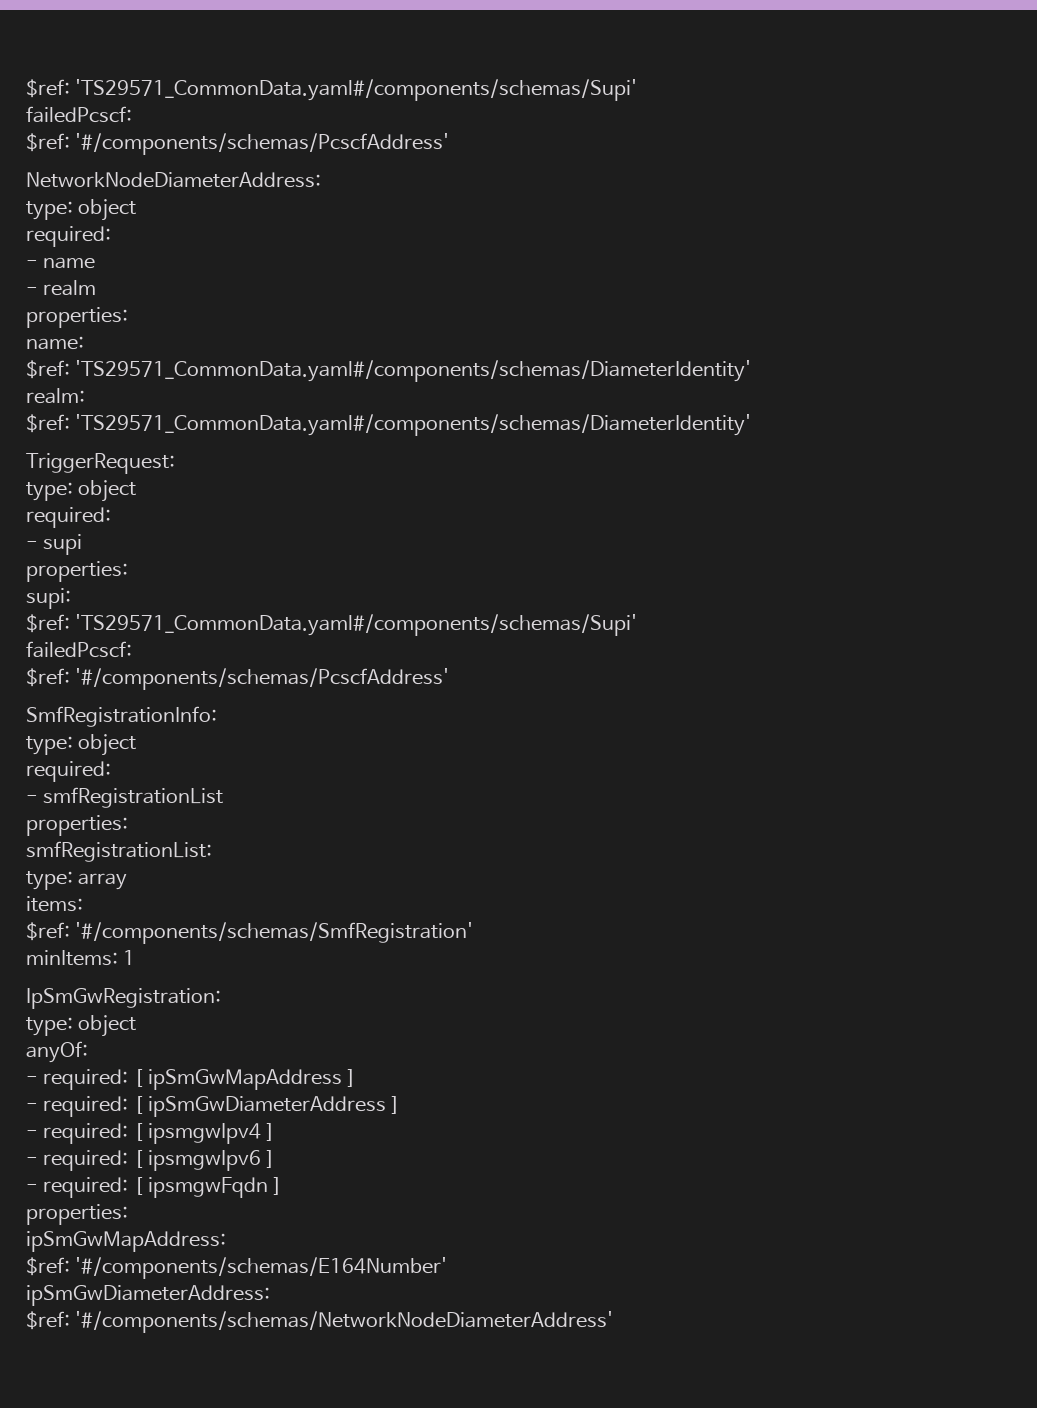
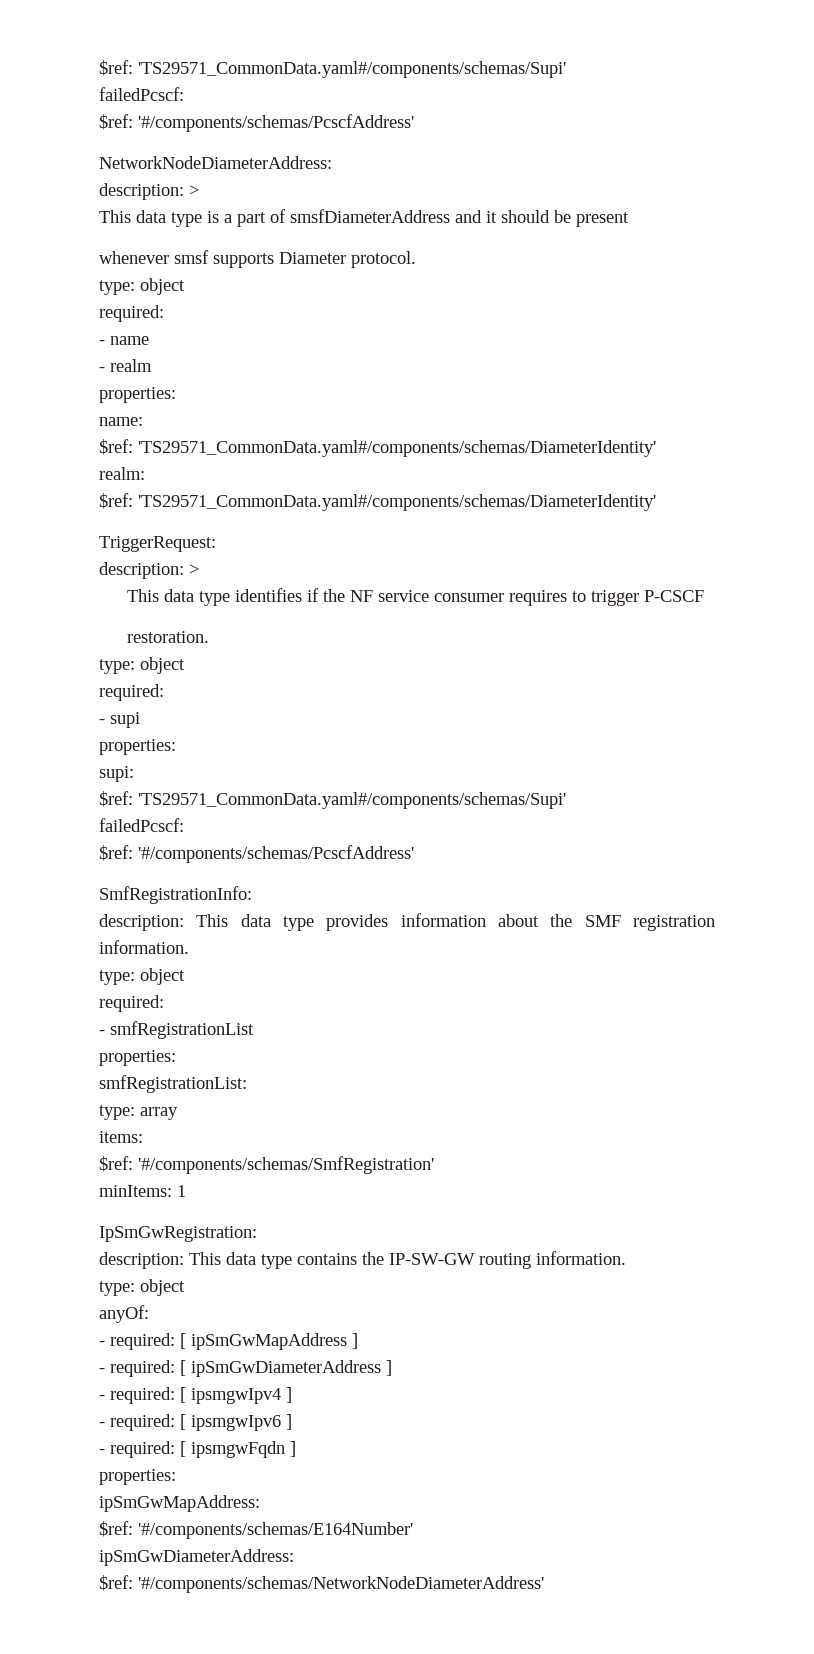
(321, 180) none -> [99,183,199,200] [99,209,629,227] [99,250,416,268] // description: > // This data type is a part of smsfDiameterAddress and it should be present // whenever smsf supports Diameter protocol.
(175, 463) none -> [99,562,199,579] [126,588,704,606] [126,631,209,643] // description: > // This data type identifies if the NF service consumer requires to trigger P-CSCF // restoration.
(217, 716) none -> [99,913,715,931] [99,940,189,954] // description: This data type provides information about the SMF registration information.
(221, 998) none -> [99,1251,626,1269] // description: This data type contains the IP-SW-GW routing information.

